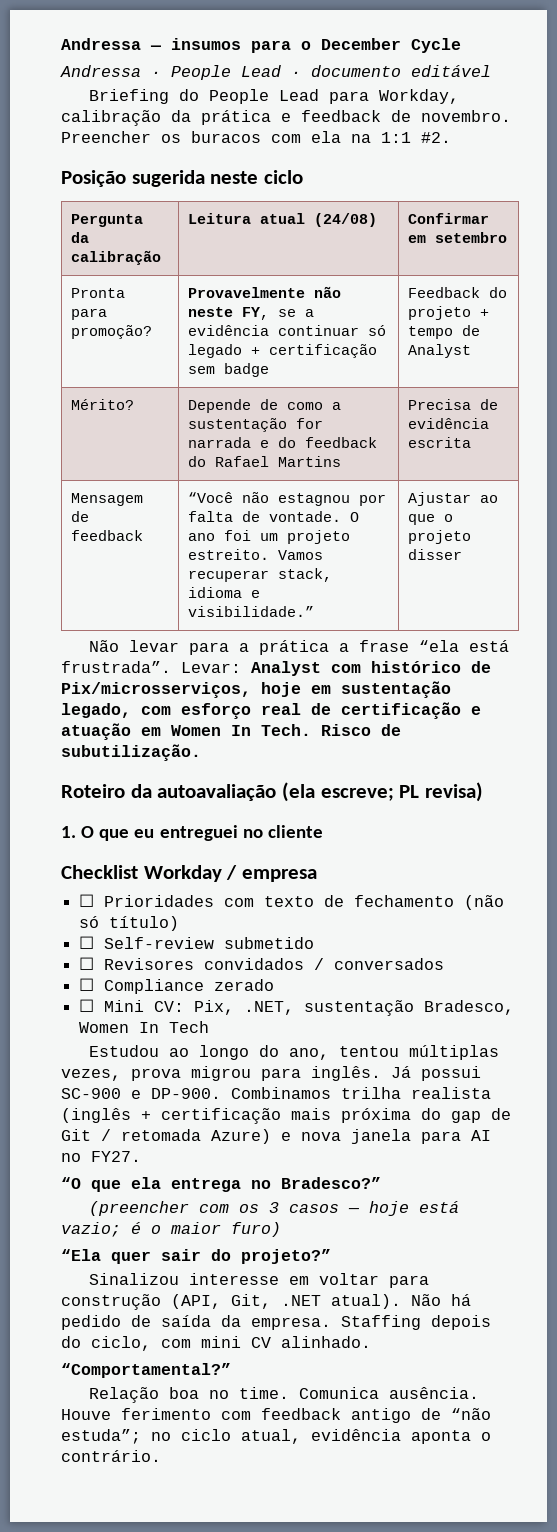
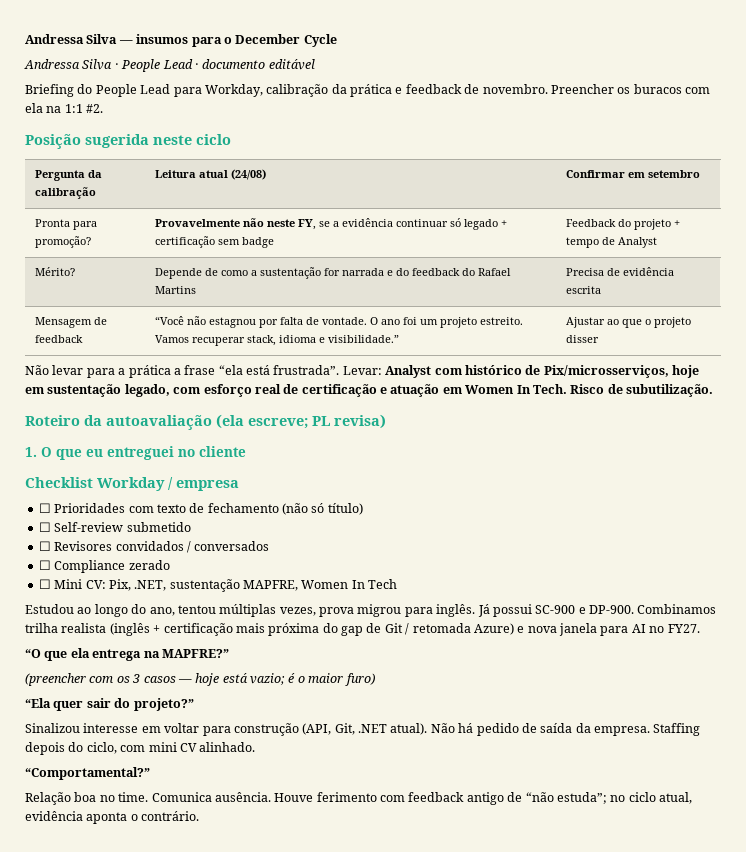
[61,38,141,50] Andressa -> [25,34,118,44] Andressa Silva
(141, 71) none -> [82,59,113,70] Silva
[424,1000,515,1015] Bradesco, -> [243,580,298,591] MAPFRE,
[251,1177,381,1189] no Bradesco?” -> [143,649,229,658] na MAPFRE?”

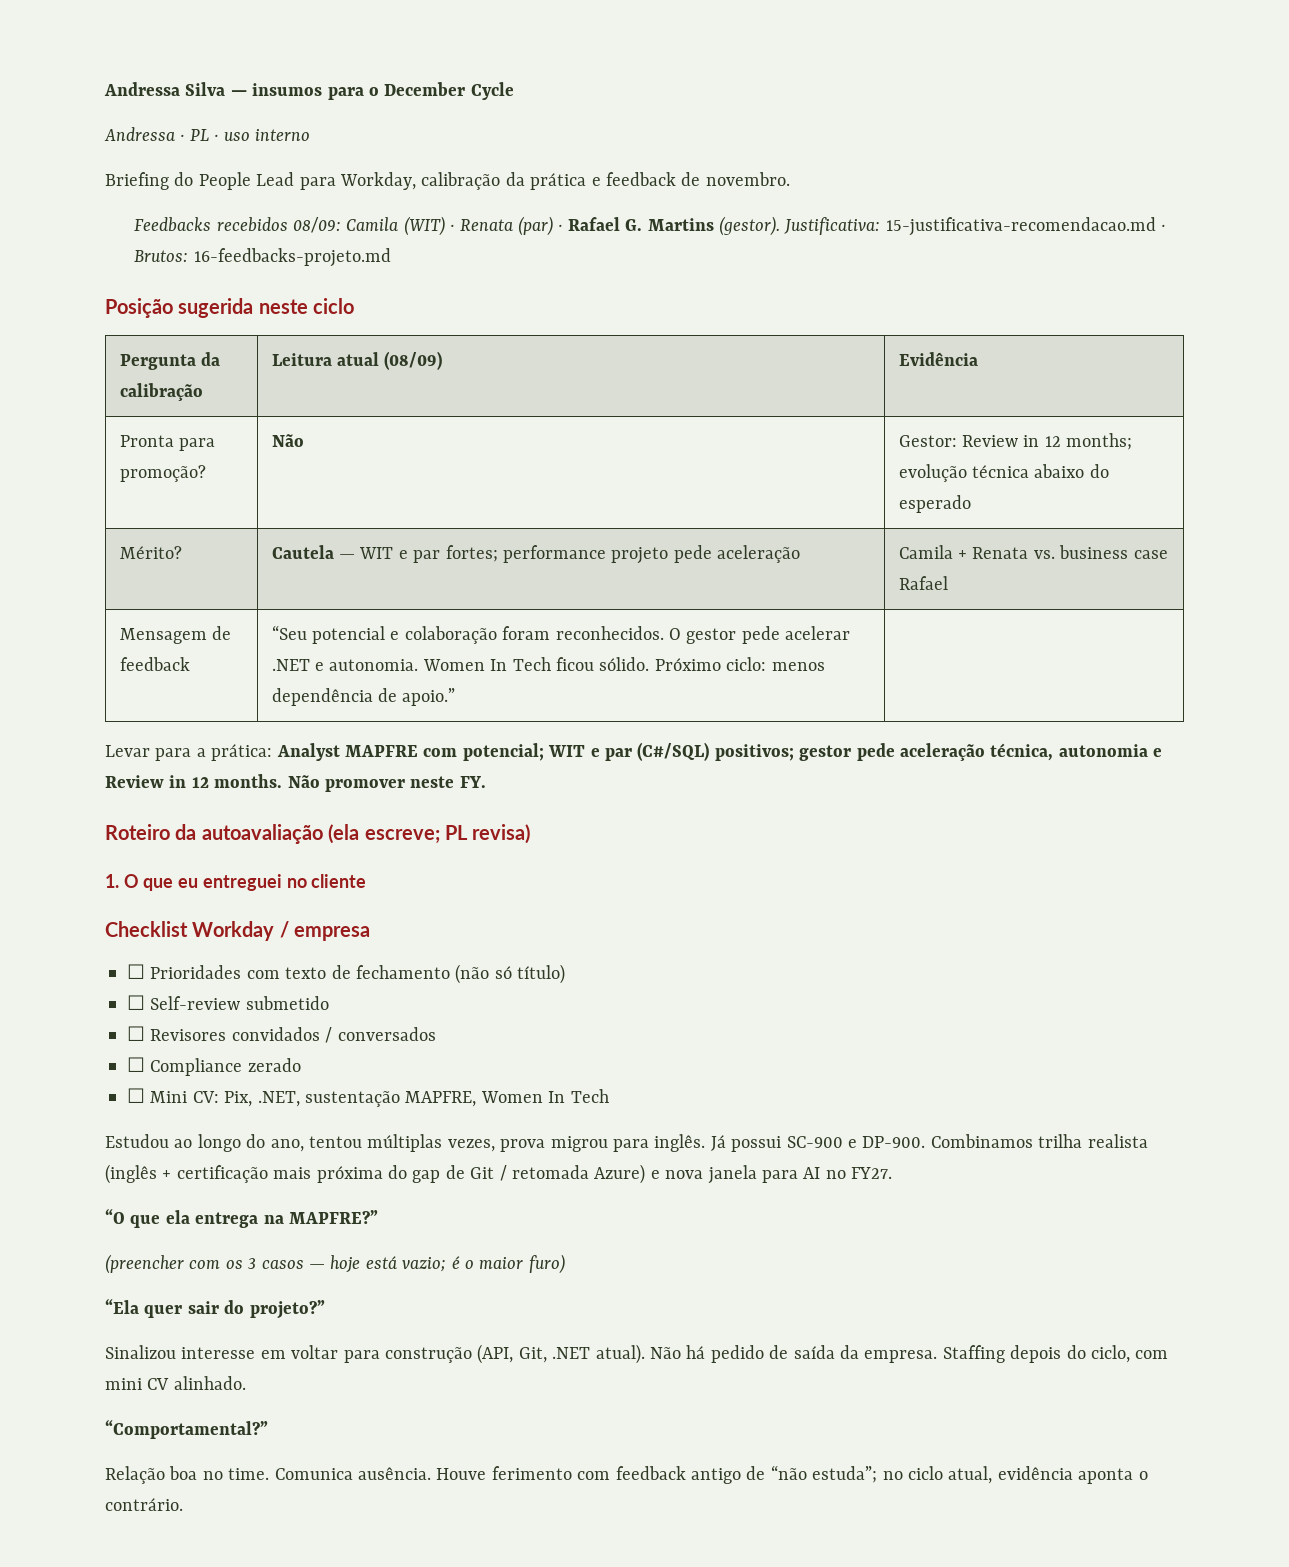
[82,59,315,72] Silva · People Lead · documento editável -> [180,129,310,141] · PL · uso interno
[550,84,710,94] [25,103,104,113] Preencher os buracos com ela na 1:1 #2. -> [134,216,1166,236] [134,248,391,267] // Feedbacks recebidos 08/09: Camila (WIT) · Renata (par) · Rafael G. Martins (gestor). Justificativa: 15-justificativa-recomendacao.md · Brutos: 16-feedbacks-projeto.md
[230,169,266,180] [565,170,700,178] (24/08) | Confirmar em setembro -> [384,351,443,370] [898,352,978,366] (08/09) | Evidência
[154,218,507,230] [154,236,274,248] [565,219,680,230] [565,237,657,248] [34,267,75,276] [154,267,511,279] [154,286,196,294] [565,267,674,276] [565,286,601,294] [34,317,107,328] [34,335,83,343] [154,316,523,328] [154,335,399,346] [565,317,691,328] [565,335,599,343] [25,365,699,378] [25,384,713,397] Provavelmente não neste FY, se a evidência continuar só legado + certificação sem badge | Feedback do projeto + tempo de Analyst // Mérito? | Depende de como a sustentação for narrada e do feedback do Rafael Martins | Precisa de evidência escrita // Mensagem de feedback | “Você não estagnou por falta de vontade. O ano foi um projeto estreito. Vamos recuperar stack, idioma e visibilidade.” | Ajustar ao que o projeto disser // Não levar para a prática a frase “ela está frustrada”. Levar: Analyst com histórico de Pix/microsserviços, hoje em sustentação legado, com esforço real de certificação e atuação em Women In Tech. Risco de subutilização. -> [271,434,304,447] [898,433,1133,450] [898,464,1109,482] [898,495,971,513] [119,546,182,559] [271,545,801,564] [898,545,1168,559] [898,576,948,590] [119,626,231,644] [119,657,190,671] [271,625,851,644] [271,657,825,671] [271,688,456,706] [105,742,1163,761] [105,774,486,792] Não | Gestor: Review in 12 months; evolução técnica abaixo do esperado // Mérito? | Cautela — WIT e par fortes; performance projeto pede aceleração | Camila + Renata vs. business case Rafael // Mensagem de feedback | “Seu potencial e colaboração foram reconhecidos. O gestor pede acelerar .NET e autonomia. Women In Tech ficou sólido. Próximo ciclo: menos dependência de apoio.” | // Levar para a prática: Analyst MAPFRE com potencial; WIT e par (C#/SQL) positivos; gestor pede aceleração técnica, autonomia e Review in 12 months. Não promover neste FY.

